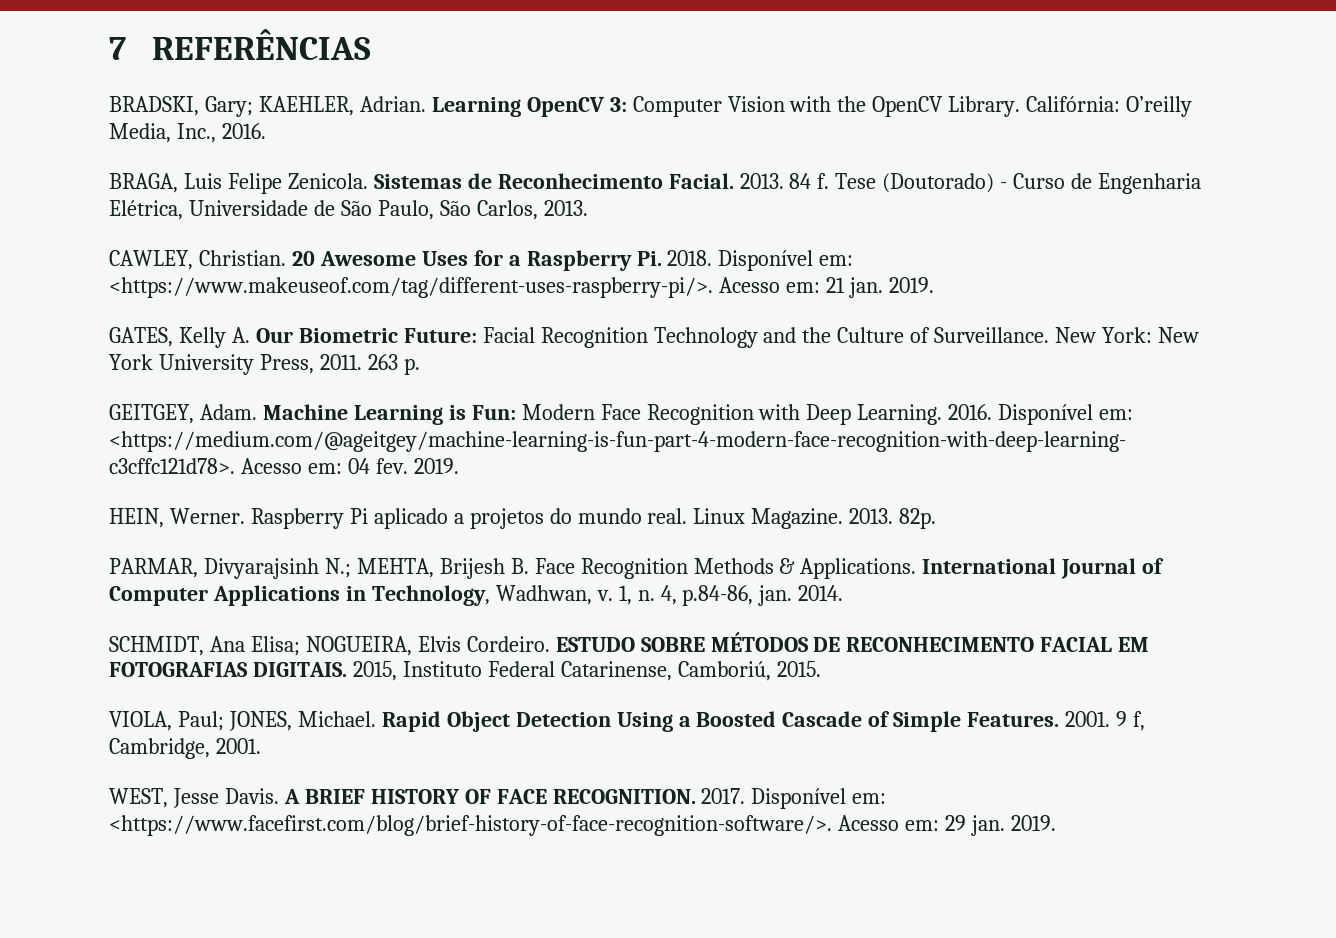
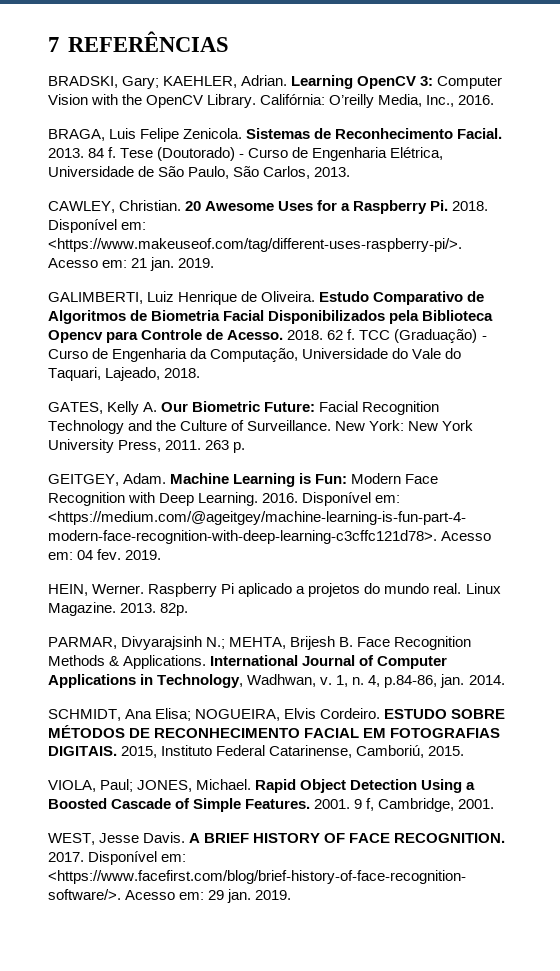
(934, 285) none -> [48,291,485,305] [48,310,494,324] [48,329,487,343] [48,348,462,362] [48,367,201,381] // GALIMBERTI, Luiz Henrique de Oliveira. Estudo Comparativo de Algoritmos de Biometria Facial Disponibilizados pela Biblioteca Opencv para Controle de Acesso. 2018. 62 f. TCC (Graduação) - Curso de Engenharia da Computação, Universidade do Vale do Taquari, Lajeado, 2018.

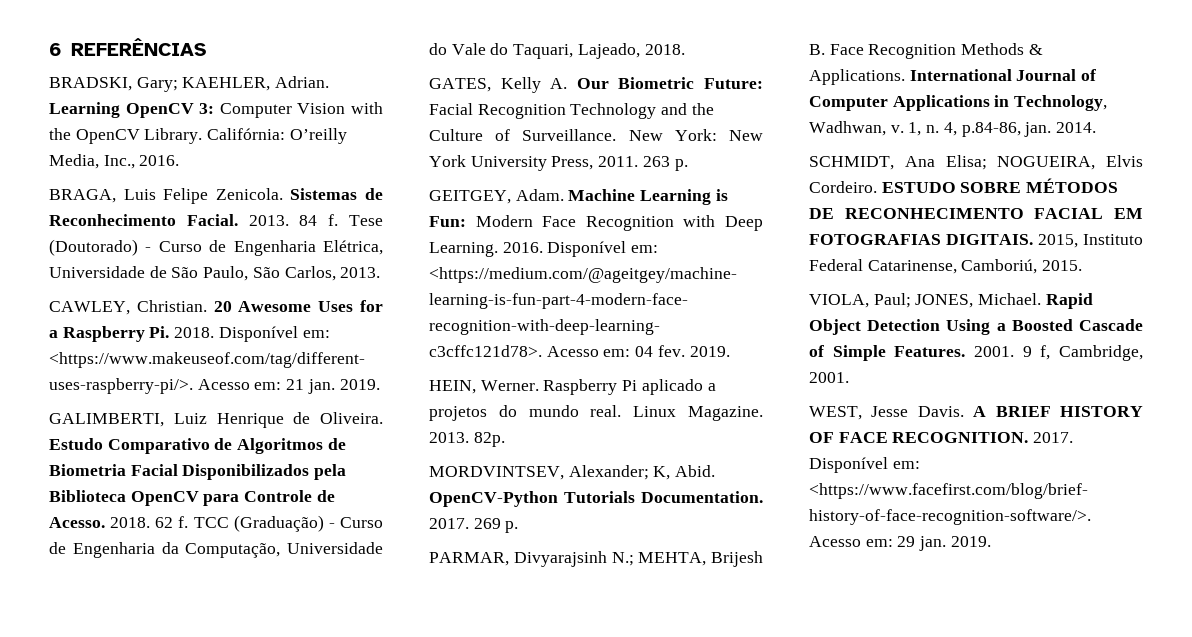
[48,37,59,52] 7 -> [49,43,62,56] 6
[48,330,103,343] Opencv -> [130,491,199,506] OpenCV
(189, 609) none -> [429,465,716,480] [429,491,763,507] [429,518,519,533] // MORDVINTSEV, Alexander; K, Abid. OpenCV-Python Tutorials Documentation. 2017. 269 p.

